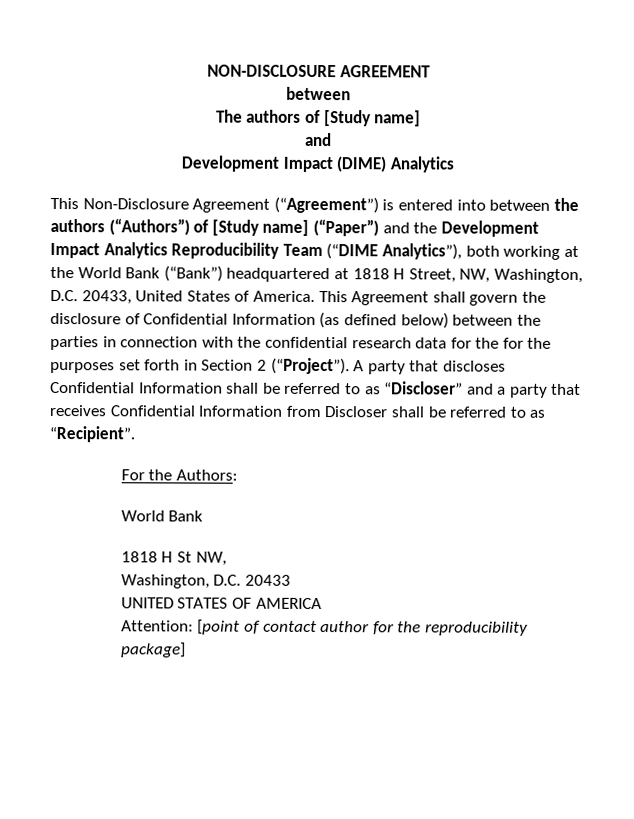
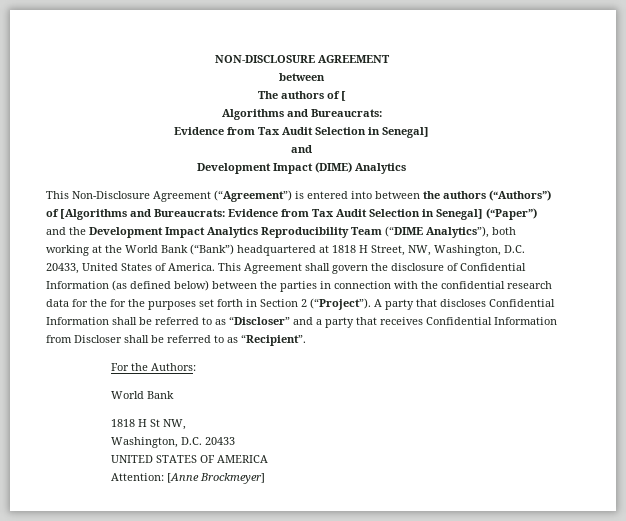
[323,110,422,127] [Study name] -> [340,91,346,101] [221,109,382,120] [174,127,429,138] [ // Algorithms and Bureaucrats: // Evidence from Tax Audit Selection in Senegal]
[211,219,310,236] [Study name] -> [60,209,483,220] [Algorithms and Bureaucrats: Evidence from Tax Audit Selection in Senegal]
[197,619,528,636] [120,642,186,658] [point of contact author for the reproducibility package] -> [166,473,265,484] [Anne Brockmeyer]

